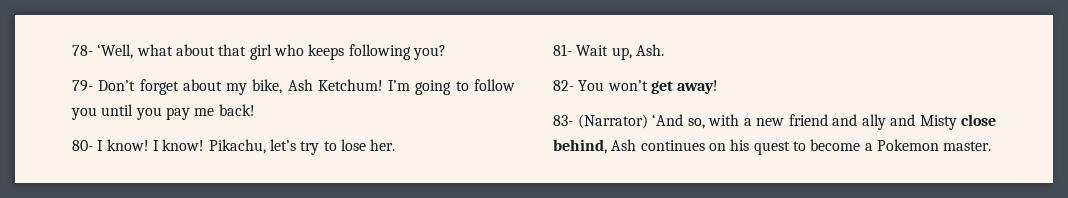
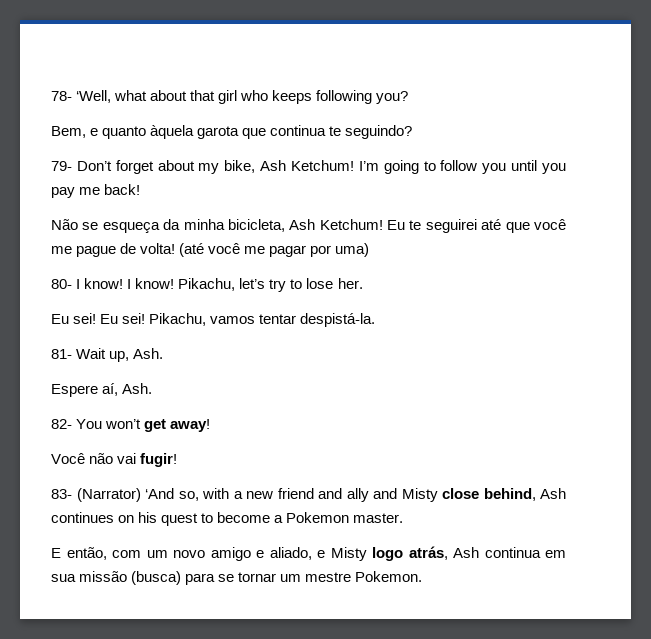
(446, 52) none -> [51,125,413,139] // Bem, e quanto àquela garota que continua te seguindo?
(255, 110) none -> [51,219,566,233] [51,243,370,257] // Não se esqueça da minha bicicleta, Ash Ketchum! Eu te seguirei até que você me pague de volta! (até você me pagar por uma)
(396, 145) none -> [51,313,376,327] // Eu sei! Eu sei! Pikachu, vamos tentar despistá-la.
(664, 50) none -> [51,383,153,397] // Espere aí, Ash.
(719, 87) none -> [51,453,178,467] // Você não vai fugir!
(992, 146) none -> [51,546,566,561] [51,571,423,585] // E então, com um novo amigo e aliado, e Misty logo atrás, Ash continua em sua missão (busca) para se tornar um mestre Pokemon.

